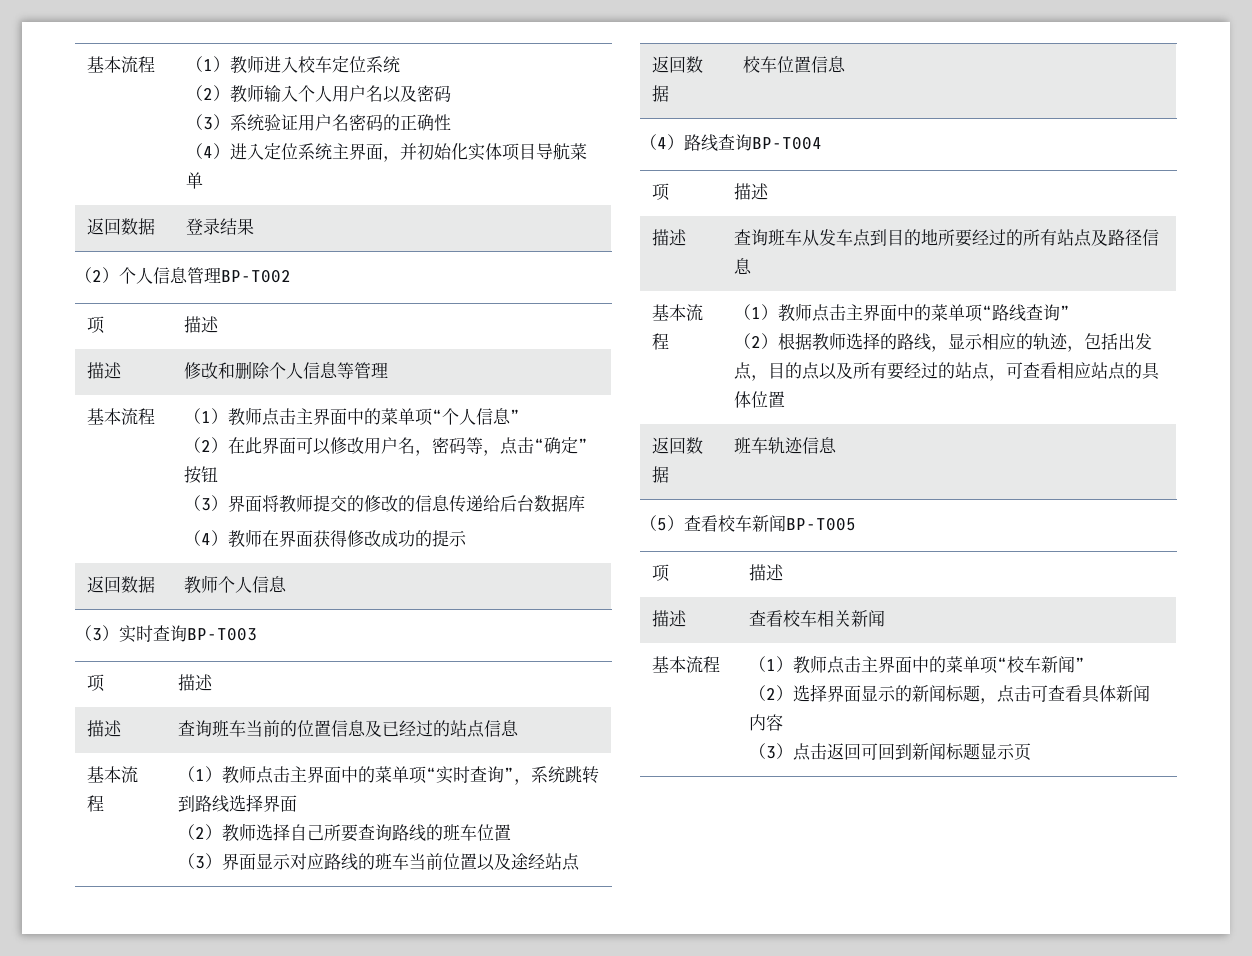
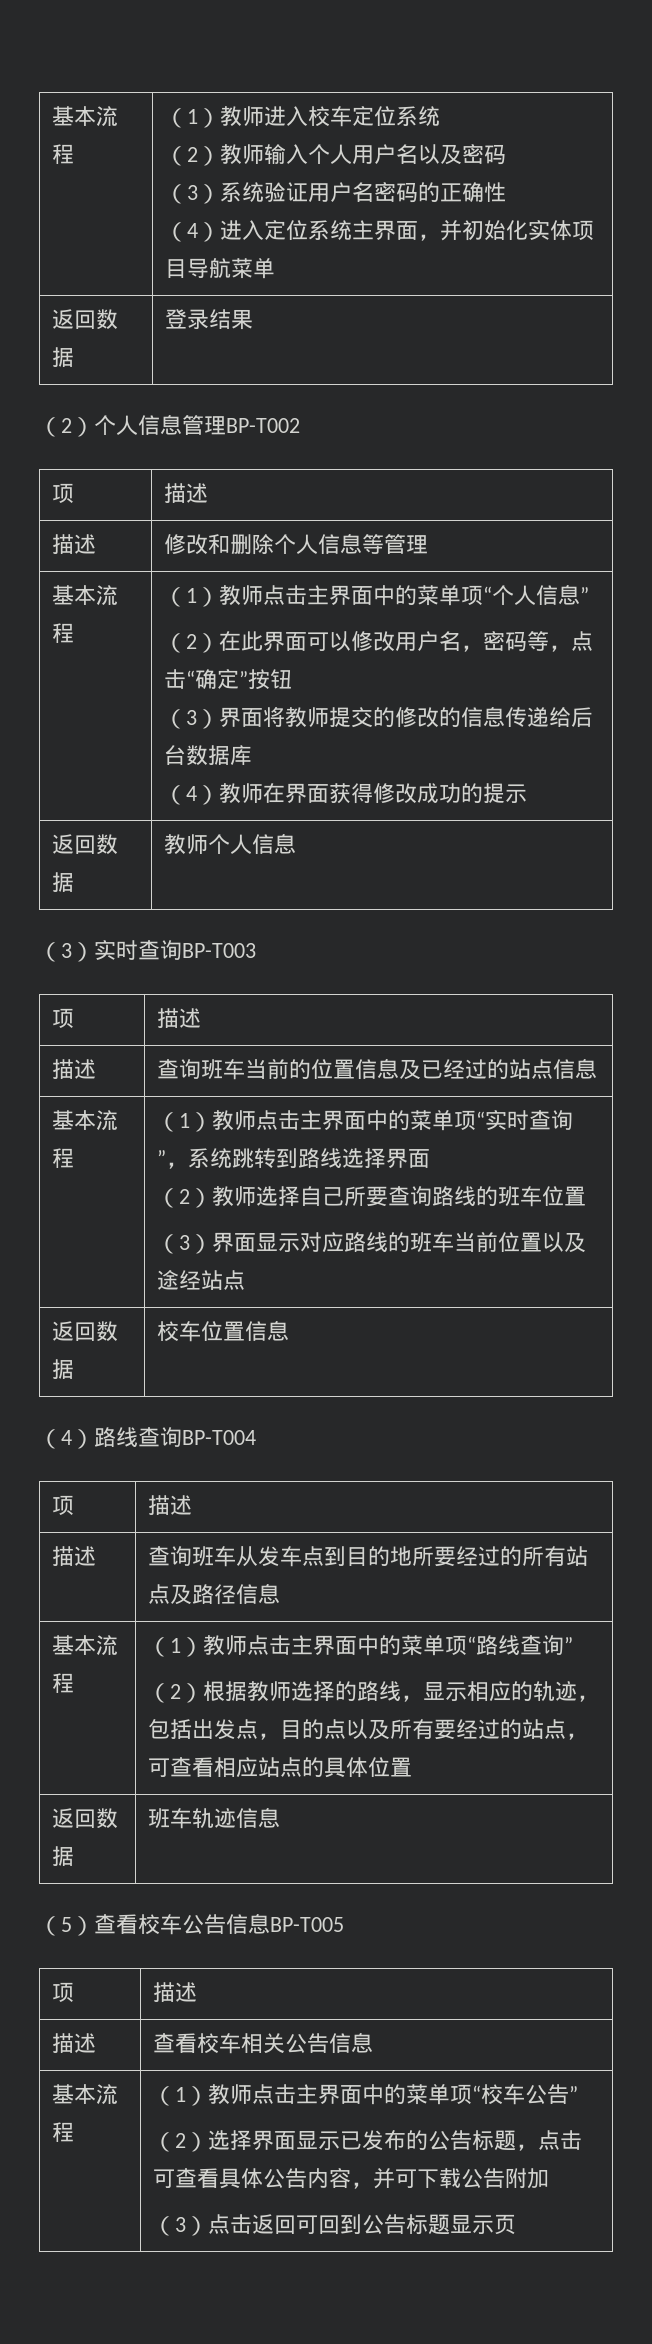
[752,515,786,532] 新闻 -> [182,1913,270,1934] 公告信息
[851,610,886,627] 新闻 -> [285,2032,374,2053] 公告信息
[1041,656,1076,673] 新闻 -> [525,2084,570,2104] 公告
[895,685,947,702] 的新闻 -> [340,2130,473,2150] 已发布的公告
[1116,685,1151,702] 新闻 -> [263,2168,308,2188] 公告
(784, 722) none -> [351,2168,550,2189] ，并可下载公告附加
[912,743,947,760] 新闻 -> [362,2214,407,2234] 公告

